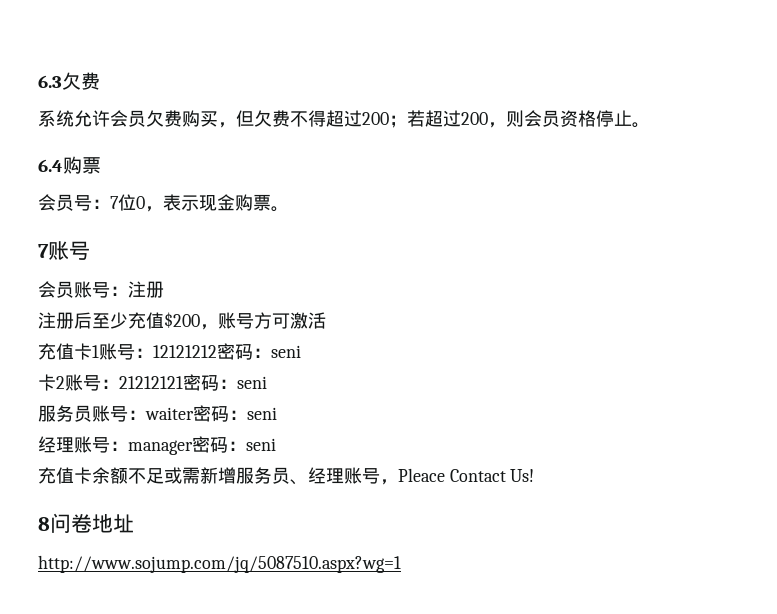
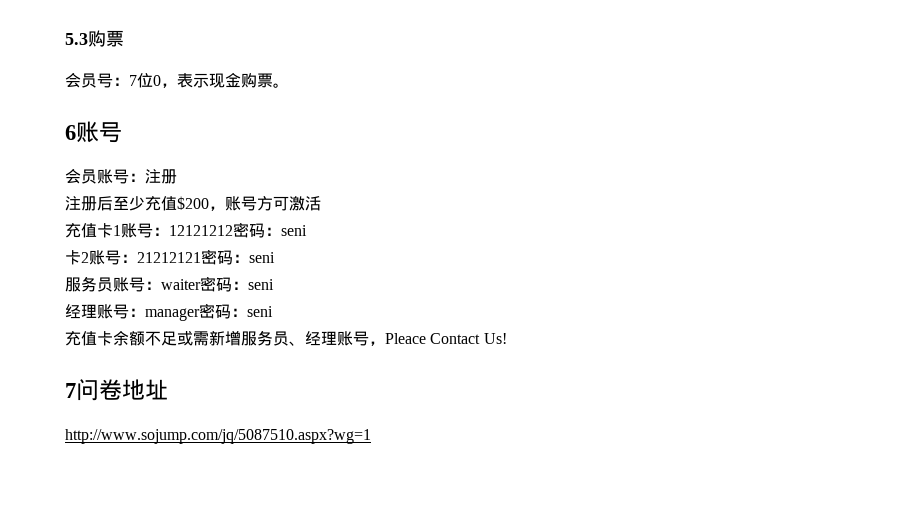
[38,72,100,90] [38,110,650,128] [38,159,63,172] 6.3欠费 // 系统允许会员欠费购买，但欠费不得超过200；若超过200，则会员资格停止。 // 6.4 -> [65,33,88,45] 5.3
[38,244,49,258] 7 -> [65,125,76,140] 6
[38,517,50,531] 8 -> [65,383,76,398] 7

